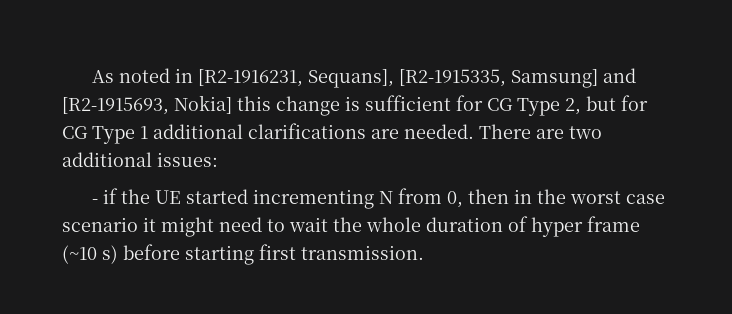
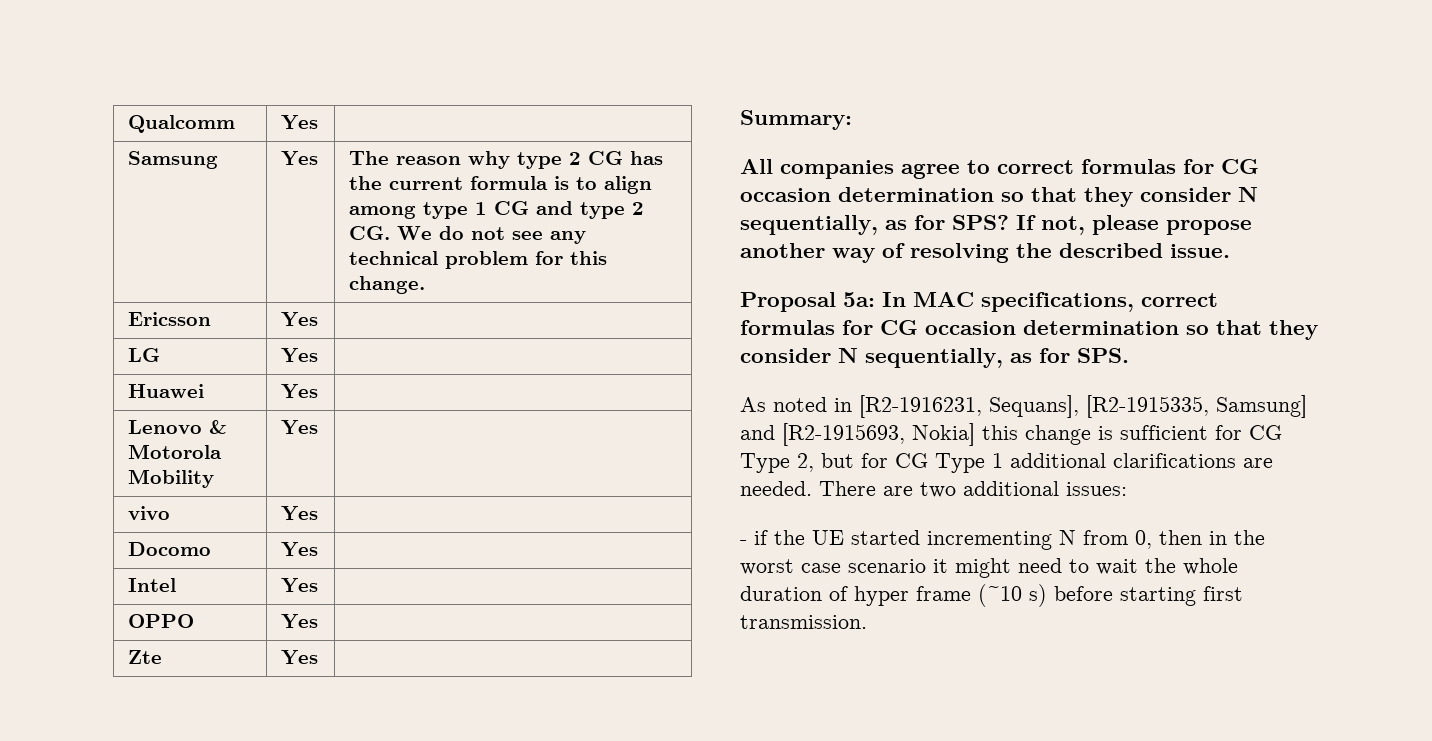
(91, 76) none -> [127,115,235,133] [280,115,318,130] [127,151,218,169] [280,151,318,166] [348,151,663,169] [348,176,652,194] [348,201,644,219] [348,226,586,244] [348,251,607,269] [348,276,425,294] [127,312,211,326] [280,312,318,327] [127,348,160,362] [280,348,318,363] [127,384,204,398] [280,384,318,399] [127,420,227,434] [127,444,222,459] [127,469,214,488] [280,420,318,435] [127,506,170,520] [280,506,318,521] [127,542,211,556] [280,542,318,557] [127,578,176,592] [280,578,318,593] [127,614,194,628] [280,614,318,629] [127,650,162,664] [280,650,318,665] [740,110,852,130] [740,159,1259,179] [740,187,1258,207] [740,215,1252,235] [740,243,1230,263] [740,292,1218,312] [740,320,1318,340] [740,348,1129,368] Qualcomm | Yes | // Samsung | Yes | The reason why type 2 CG has the current formula is to align among type 1 CG and type 2 CG. We do not see any technical problem for this change. // Ericsson | Yes | // LG | Yes | // Huawei | Yes | // Lenovo & Motorola Mobility | Yes | // vivo | Yes | // Docomo | Yes | // Intel | Yes | // OPPO | Yes | // Zte | Yes | // Summary: // All companies agree to correct formulas for CG occasion determination so that they consider N sequentially, as for SPS? If not, please propose another way of resolving the described issue. // Proposal 5a: In MAC specifications, correct formulas for CG occasion determination so that they consider N sequentially, as for SPS. //

